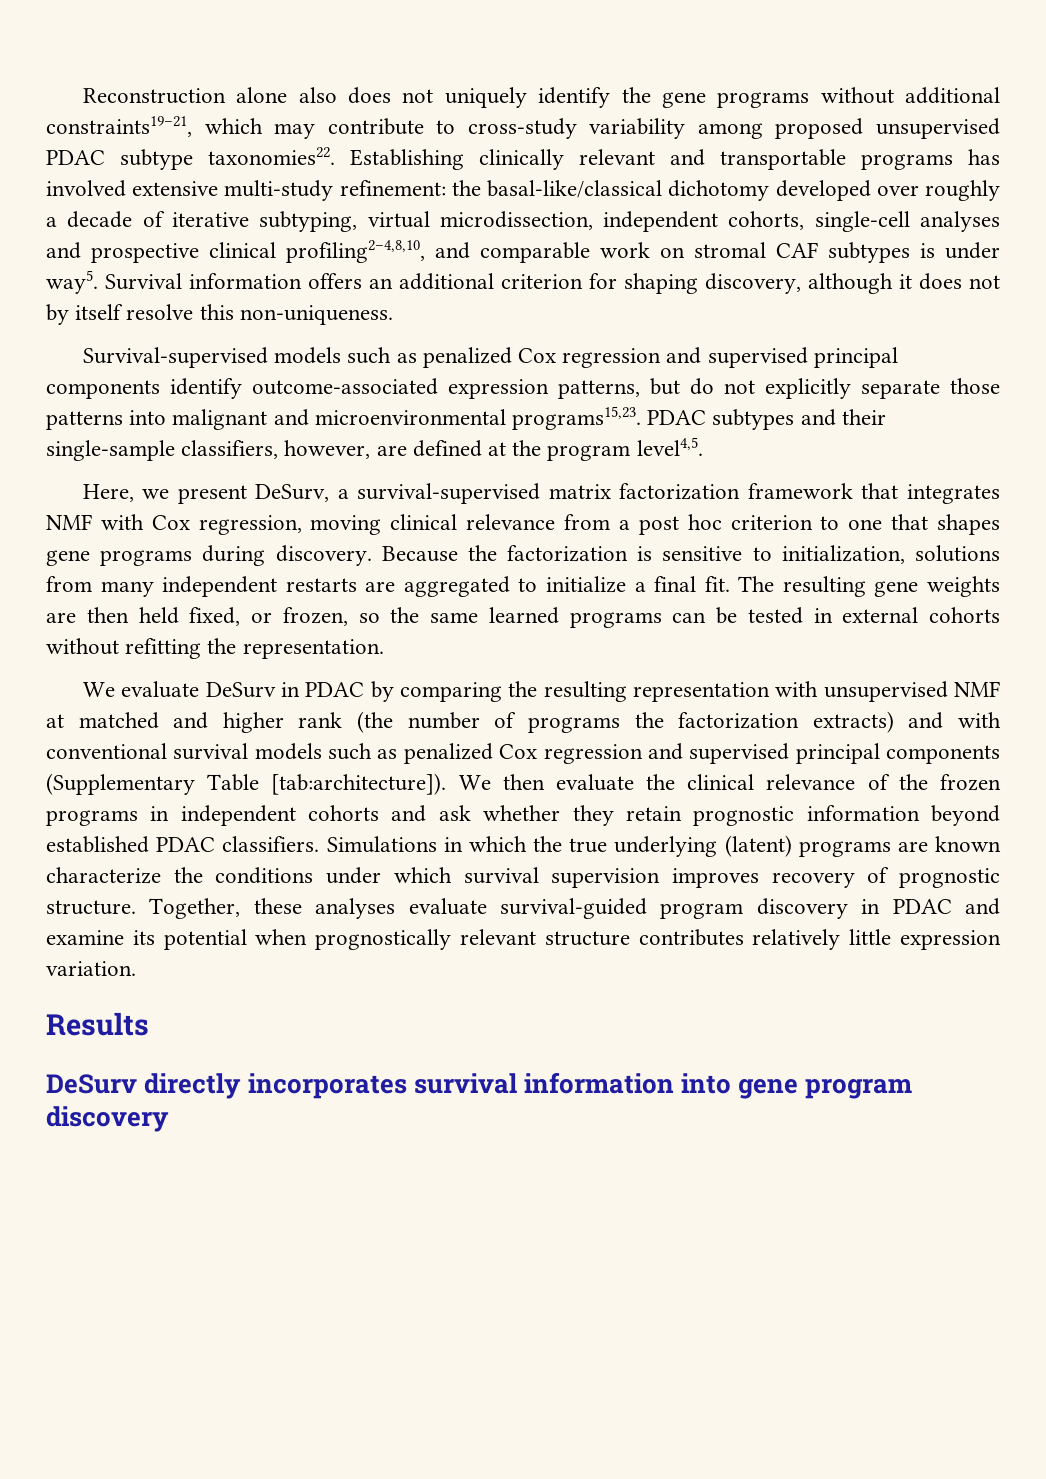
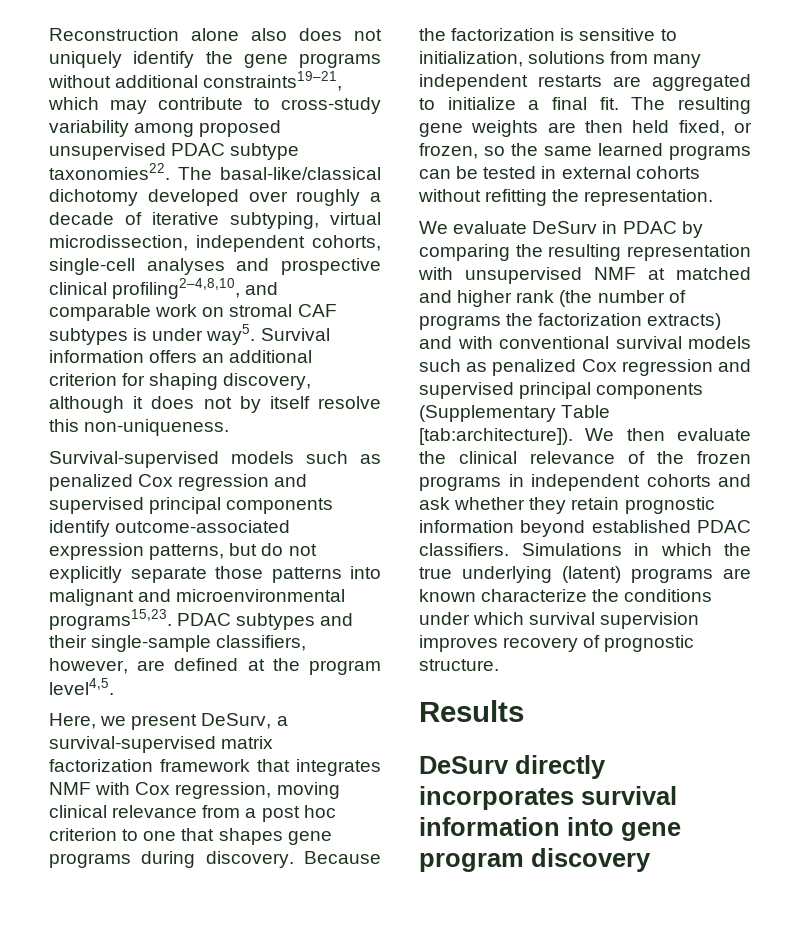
[350,149,1000,170] [46,180,481,201] Establishing clinically relevant and transportable programs has involved extensive multi-study refinement: the -> [178,167,212,180] The
[149,898,1000,919] [46,929,1001,950] [46,961,136,976] Together, these analyses evaluate survival-guided program discovery in PDAC and examine its potential when prognostically relevant structure contributes relatively little expression variation. -> (499, 665) none

